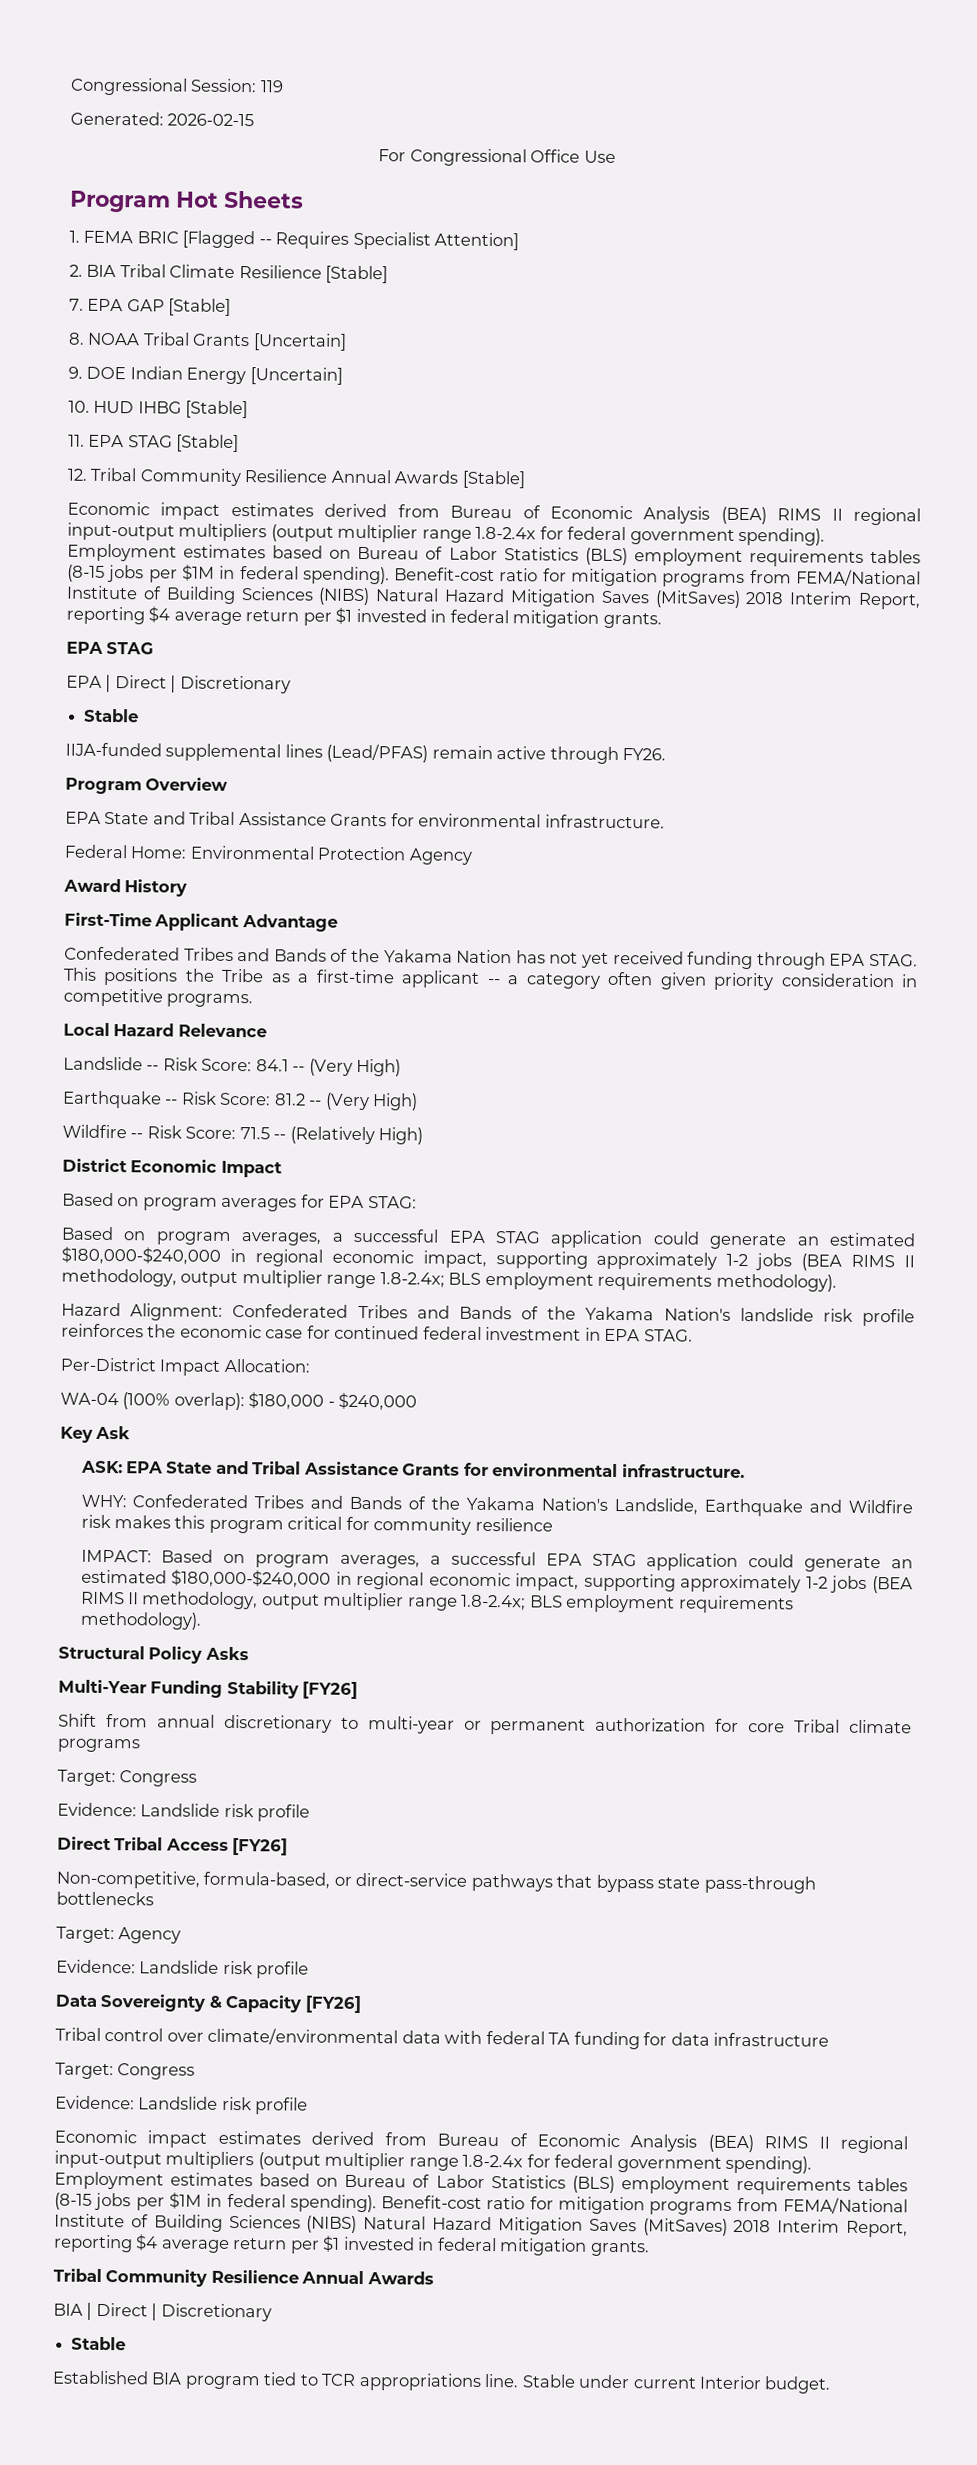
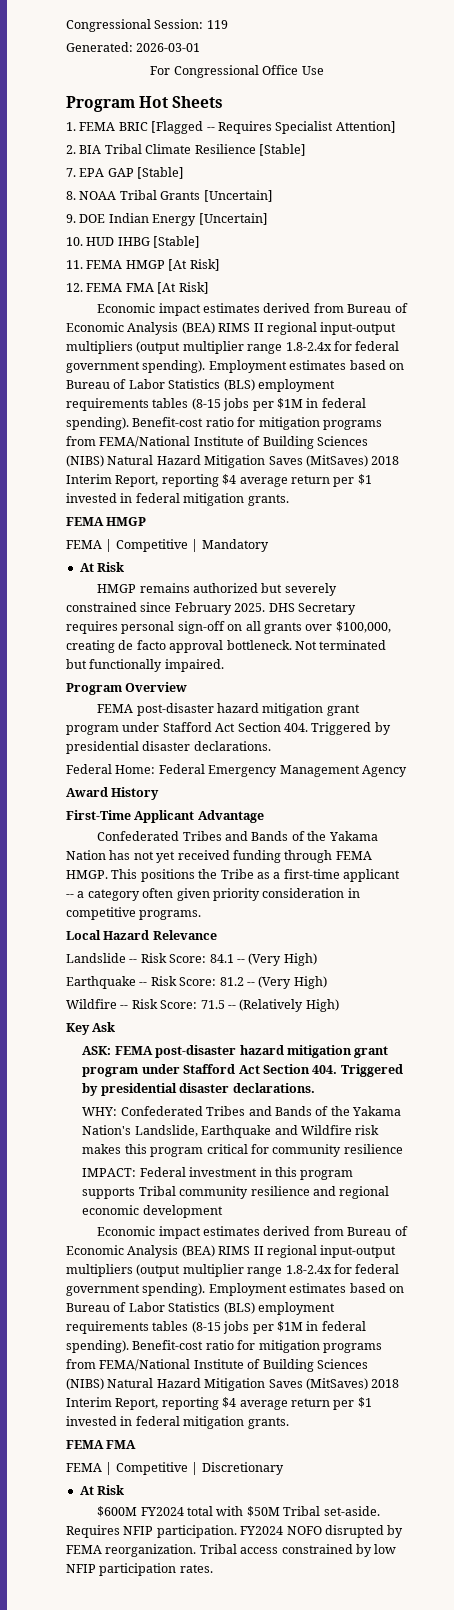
[167,113,255,127] 2026-02-15 -> [136,43,201,52] 2026-03-01
[88,434,240,453] [67,467,525,489] EPA STAG [Stable] // 12. Tribal Community Resilience Annual Awards [Stable] -> [86,259,220,271] [66,282,209,294] FEMA HMGP [At Risk] // 12. FEMA FMA [At Risk]
[66,641,155,655] [66,674,291,694] [83,708,140,723] [65,742,667,765] [65,777,229,795] [65,811,665,829] EPA STAG // EPA | Direct | Discretionary // Stable // IIJA-funded supplemental lines (Lead/PFAS) remain active through FY26. // Program Overview // EPA State and Tribal Assistance Grants for environmental infrastructure. -> [66,517,147,526] [66,539,269,552] [79,562,125,572] [97,583,337,596] [66,602,356,615] [66,621,391,634] [66,640,387,653] [66,659,224,672] [66,682,188,695] [97,703,360,716] [66,722,391,735] [66,741,271,754] FEMA HMGP // FEMA | Competitive | Mandatory // At Risk // HMGP remains authorized but severely constrained since February 2025. DHS Secretary requires personal sign-off on all grants over $100,000, creating de facto approval bottleneck. Not terminated but functionally impaired. // Program Overview // FEMA post-disaster hazard mitigation grant program under Stafford Act Section 404. Triggered by presidential disaster declarations.
[189,845,407,861] Environmental Protection -> [158,764,360,777] Federal Emergency Management
[829,953,919,967] EPA STAG. -> [335,851,372,860] [66,870,108,879] FEMA HMGP.
[62,1158,282,1178] [62,1192,417,1212] [61,1226,916,1250] [61,1246,915,1271] [61,1268,837,1292] [61,1302,915,1327] [61,1323,693,1342] [60,1357,310,1376] [60,1392,418,1411] [60,1425,131,1443] [80,1460,745,1479] District Economic Impact // Based on program averages for EPA STAG: // Based on program averages, a successful EPA STAG application could generate an estimated $180,000-$240,000 in regional economic impact, supporting approximately 1-2 jobs (BEA RIMS II methodology, output multiplier range 1.8-2.4x; BLS employment requirements methodology). // Hazard Alignment: Confederated Tribes and Bands of the Yakama Nation's landslide risk profile reinforces the economic case for continued federal investment in EPA STAG. // Per-District Impact Allocation: // WA-04 (100% overlap): $180,000 - $240,000 // Key Ask // ASK: EPA State and Tribal Assistance Grants for environmental infrastructure. -> [66,1022,116,1035] [82,1045,389,1058] [82,1064,403,1077] [82,1083,315,1096] Key Ask // ASK: FEMA post-disaster hazard mitigation grant program under Stafford Act Section 404. Triggered by presidential disaster declarations.
[161,1549,914,1573] [80,1569,914,1594] [80,1591,794,1614] [79,1611,202,1630] [58,1645,249,1664] [58,1679,359,1699] [58,1713,912,1735] [57,1738,141,1753] [57,1769,198,1787] [57,1802,311,1822] [57,1836,289,1856] [56,1870,816,1894] [56,1891,154,1906] [56,1926,182,1944] [56,1959,310,1979] [55,1993,361,2014] [55,2027,830,2050] [55,2062,196,2080] [55,2095,309,2115] Based on program averages, a successful EPA STAG application could generate an estimated $180,000-$240,000 in regional economic impact, supporting approximately 1-2 jobs (BEA RIMS II methodology, output multiplier range 1.8-2.4x; BLS employment requirements methodology). // Structural Policy Asks // Multi-Year Funding Stability [FY26] // Shift from annual discretionary to multi-year or permanent authorization for core Tribal climate programs // Target: Congress // Evidence: Landslide risk profile // Direct Tribal Access [FY26] // Non-competitive, formula-based, or direct-service pathways that bypass state pass-through bottlenecks // Target: Agency // Evidence: Landslide risk profile // Data Sovereignty & Capacity [FY26] // Tribal control over climate/environmental data with federal TA funding for data infrastructure // Target: Congress // Evidence: Landslide risk profile -> [139,1167,354,1180] [82,1186,390,1199] [82,1205,223,1218] Federal investment in this program supports Tribal community resilience and regional economic development
[53,2268,434,2287] [53,2302,272,2322] [71,2336,127,2351] [52,2370,832,2394] Tribal Community Resilience Annual Awards // BIA | Direct | Discretionary // Stable // Established BIA program tied to TCR appropriations line. Stable under current Interior budget. -> [66,1440,137,1449] [66,1462,284,1475] [79,1485,125,1495] [97,1506,380,1517] [66,1525,404,1538] [66,1544,397,1557] [66,1563,213,1576] FEMA FMA // FEMA | Competitive | Discretionary // At Risk // $600M FY2024 total with $50M Tribal set-aside. Requires NFIP participation. FY2024 NOFO disrupted by FEMA reorganization. Tribal access constrained by low NFIP participation rates.

